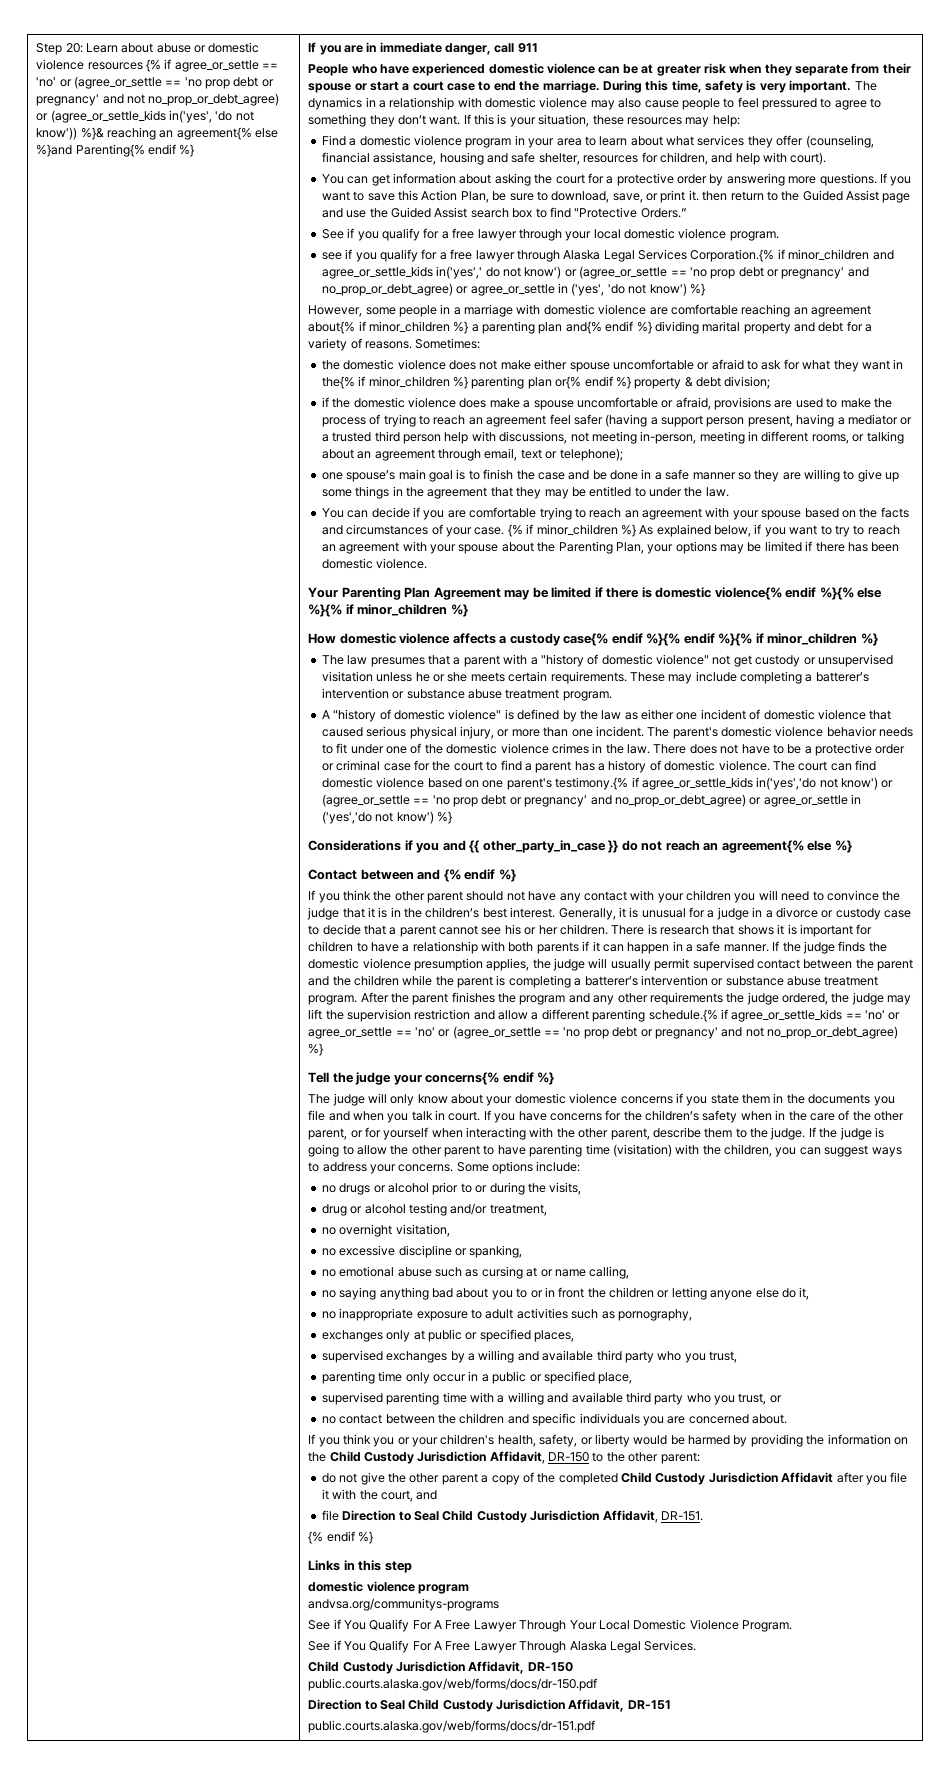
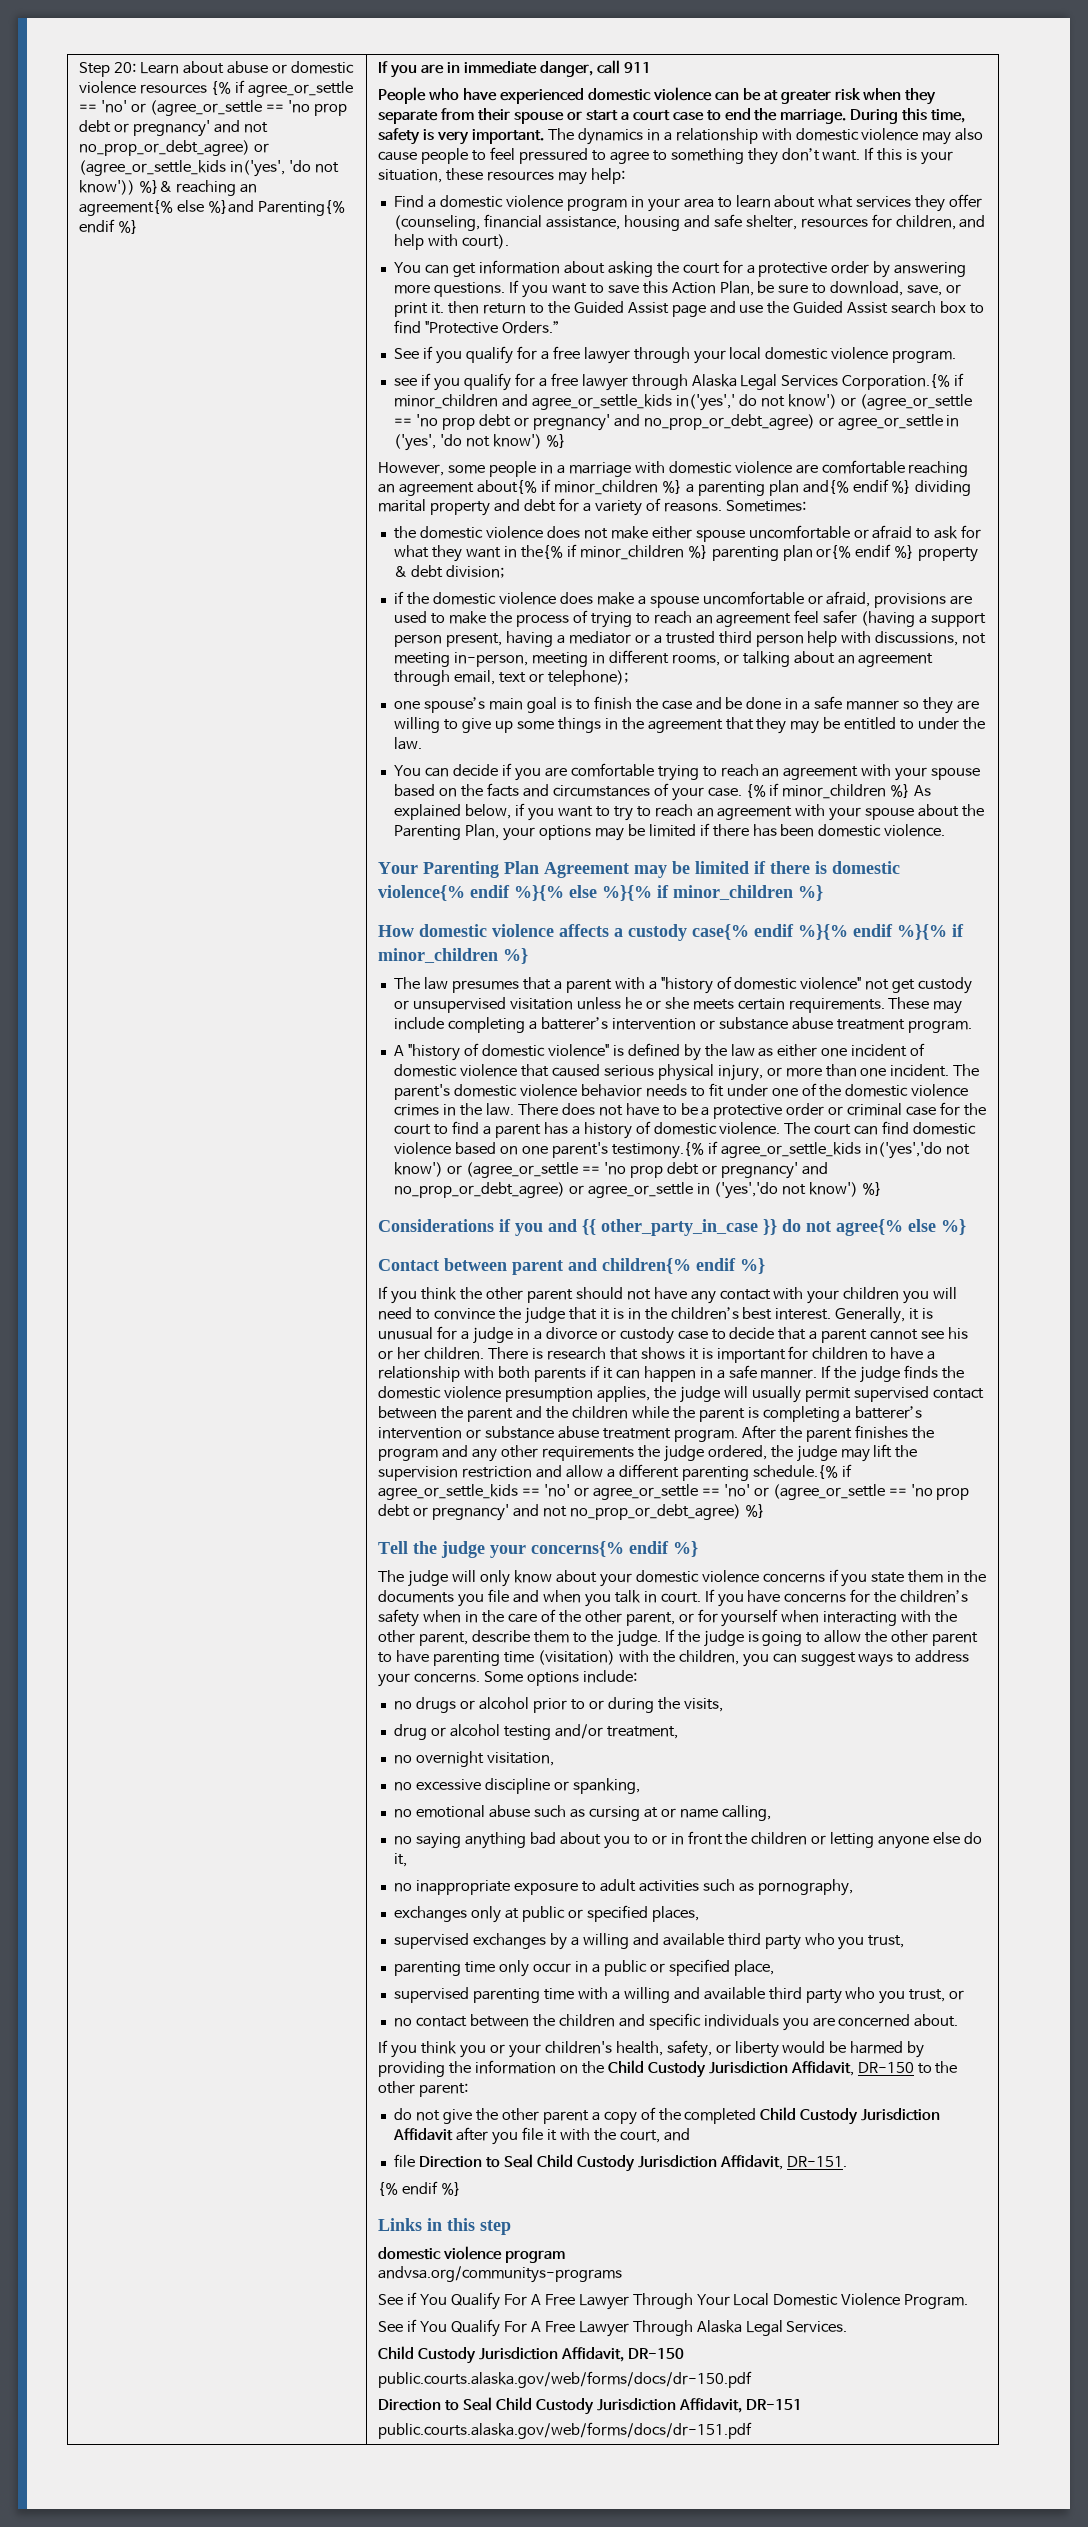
[665,840,804,853] reach an agreement{% -> [836,1219,904,1236] agree{%
[417,869,461,882] and {% -> [512,1258,692,1275] parent and children{%

